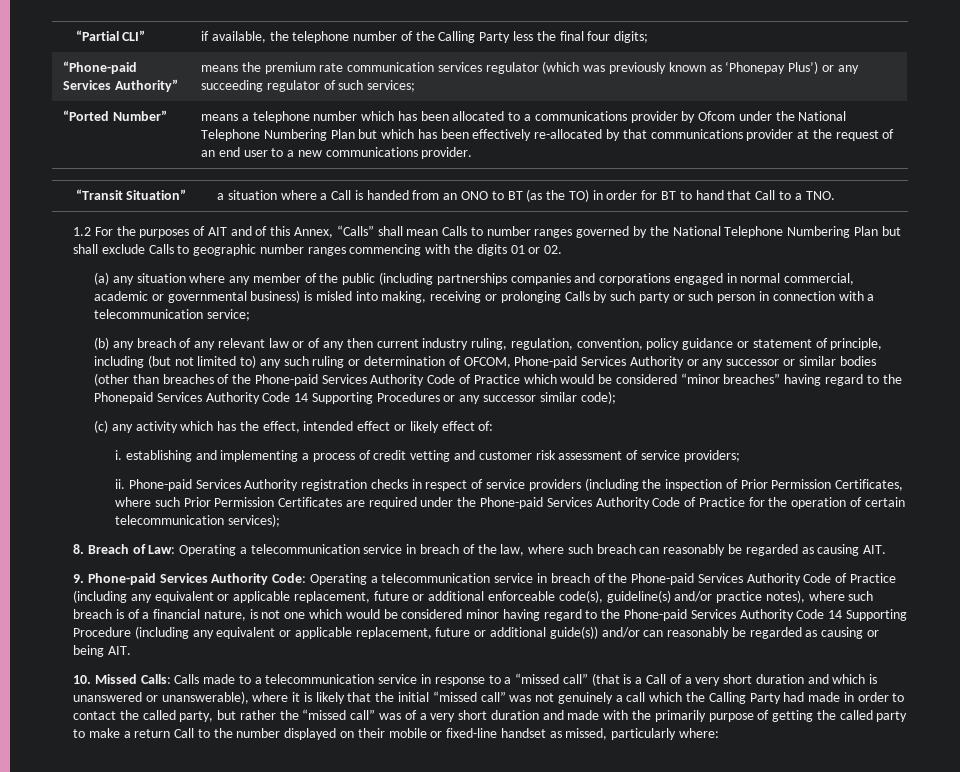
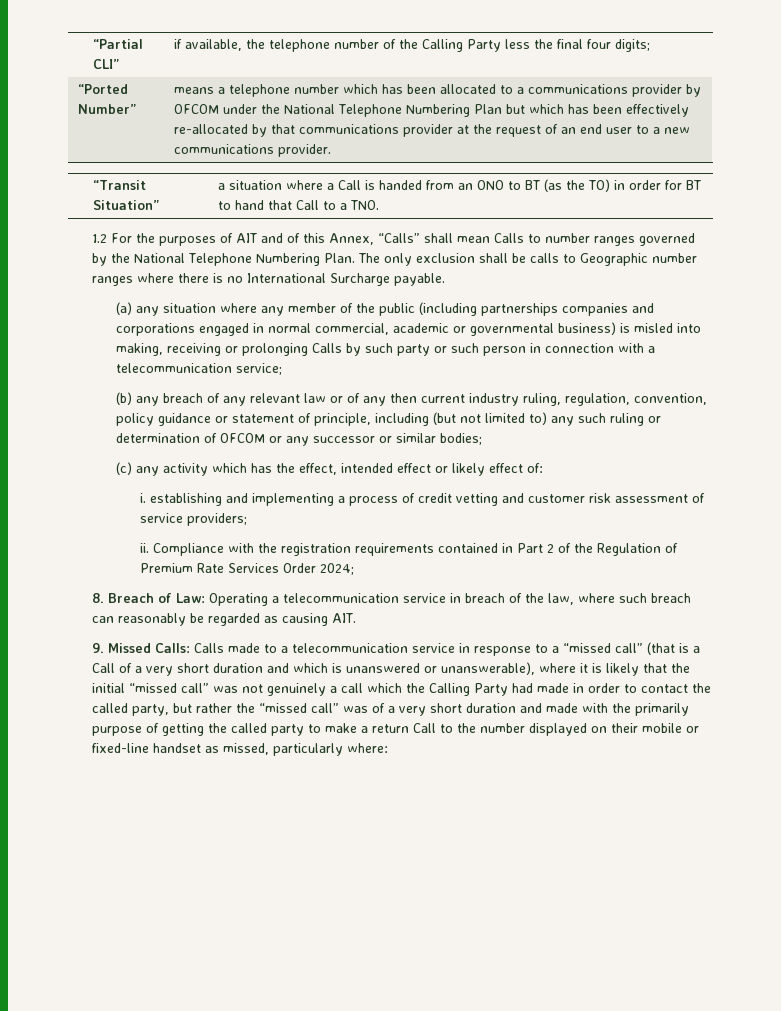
[62,61,137,74] [62,79,178,92] [200,61,859,74] [200,80,416,92] // “Phone-paid Services Authority” | means the premium rate communication services regulator (which was previously known as ‘Phonepay Plus’) or any succeeding regulator of such services; -> (651, 45) none
[698,111,736,121] Ofcom -> [174,104,220,114] OFCOM
[853,226,901,236] [72,244,563,256] Plan but shall exclude Calls to geographic number ranges commencing with the digits 01 or 02. -> [323,253,697,266] [92,273,446,286] Plan. The only exclusion shall be calls to Geographic number ranges where there is no International Surcharge payable.
[463,356,684,368] OFCOM, Phone-paid Services Authority -> [220,433,266,443] OFCOM
[839,356,876,366] [93,373,902,386] [93,391,616,404] bodies (other than breaches of the Phone-paid Services Authority Code of Practice which would be considered “minor breaches” having regard to the Phonepaid Services Authority Code 14 Supporting Procedures or any successor similar code); -> [440,433,483,445] bodies;
[128,478,904,491] [114,497,905,509] [114,514,280,527] Phone-paid Services Authority registration checks in respect of service providers (including the inspection of Prior Permission Certificates, where such Prior Permission Certificates are required under the Phone-paid Services Authority Code of Practice for the operation of certain telecommunication services); -> [153,543,679,556] [140,563,355,575] Compliance with the registration requirements contained in Part 2 of the Regulation of Premium Rate Services Order 2024;
[87,573,897,585] [72,590,874,603] [72,609,907,621] [72,626,880,639] [72,645,131,657] [72,675,91,684] Phone-paid Services Authority Code: Operating a telecommunication service in breach of the Phone-paid Services Authority Code of Practice (including any equivalent or applicable replacement, future or additional enforceable code(s), guideline(s) and/or practice notes), where such breach is of a financial nature, is not one which would be considered minor having regard to the Phone-paid Services Authority Code 14 Supporting Procedure (including any equivalent or applicable replacement, future or additional guide(s)) and/or can reasonably be regarded as causing or being AIT. // 10. -> (105, 648) none

